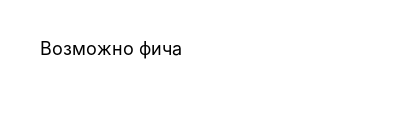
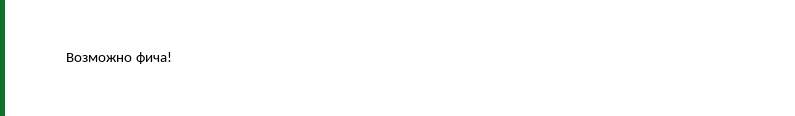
[139,41,182,59] фича -> [135,52,172,64] фича!

